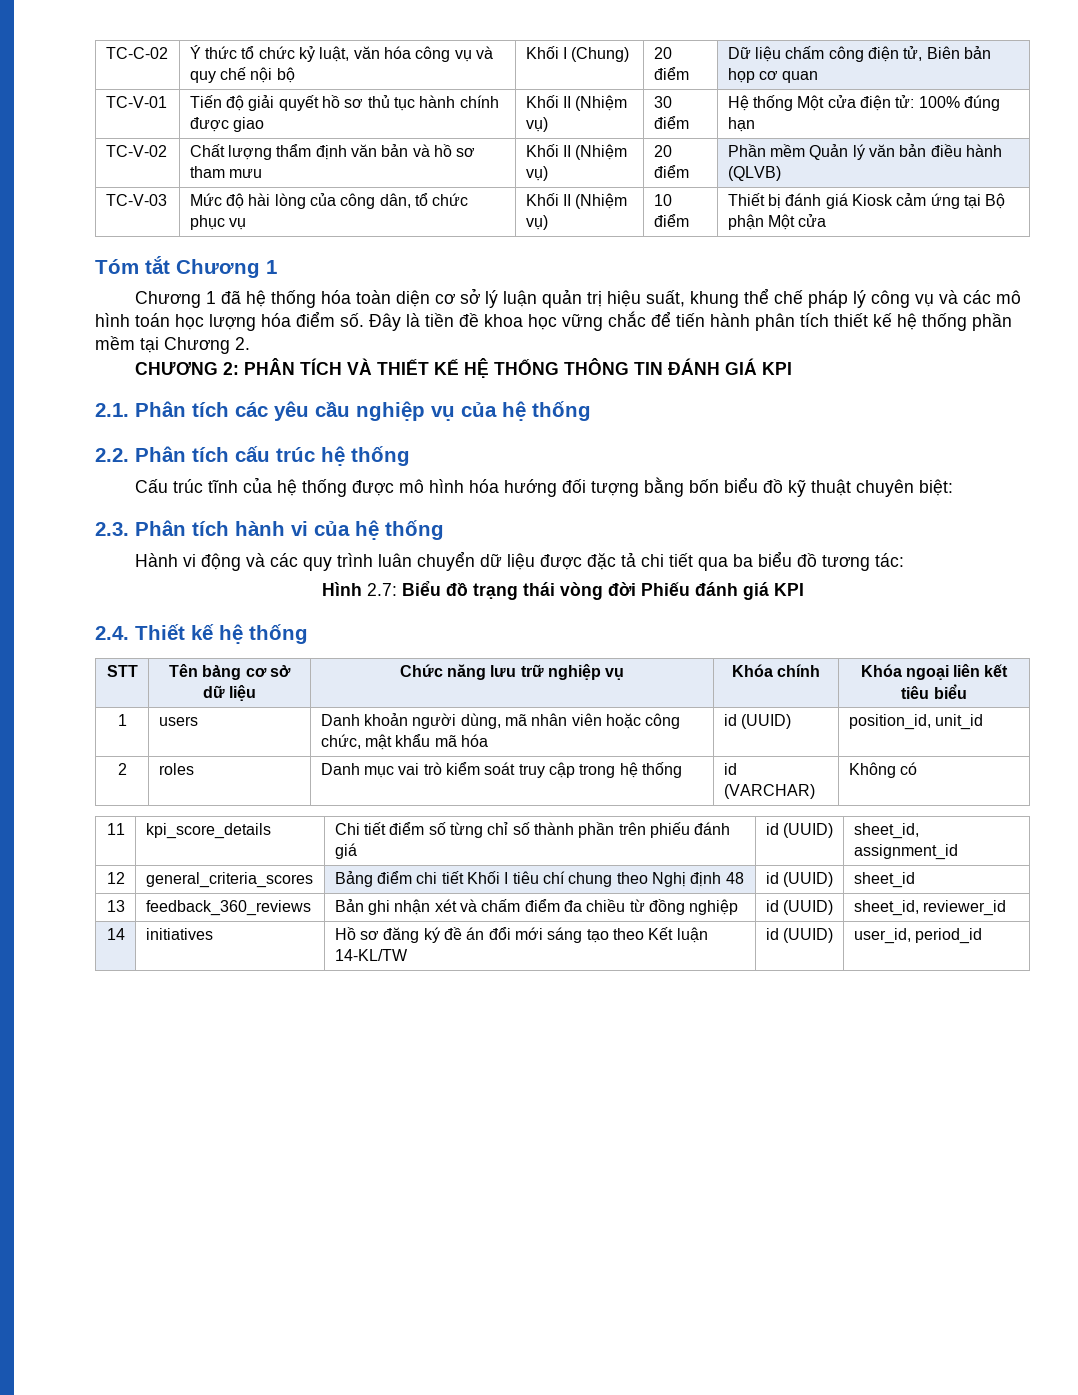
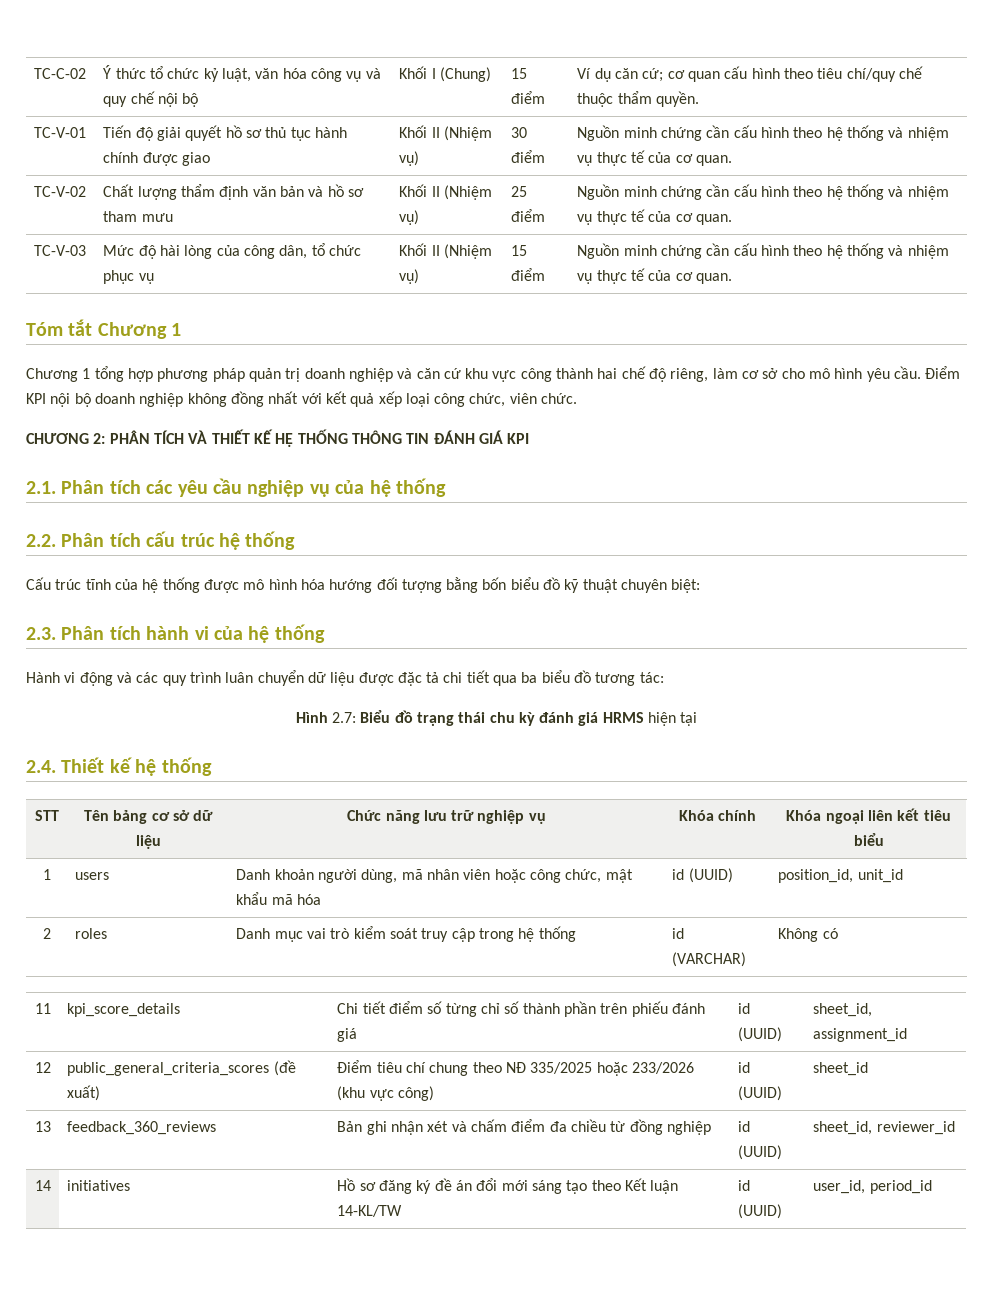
[653,47,672,59] [653,67,689,80] [727,46,991,62] [727,68,819,83] 20 điểm | Dữ liệu chấm công điện tử, Biên bản họp cơ quan -> [511,68,528,79] [511,91,546,104] [577,66,923,82] [577,91,700,107] 15 điểm | Ví dụ căn cứ; cơ quan cấu hình theo tiêu chí/quy chế thuộc thẩm quyền.
[727,95,1000,111] [727,117,755,132] Hệ thống Một cửa điện tử: 100% đúng hạn -> [577,125,949,141] [577,150,732,166] Nguồn minh chứng cần cấu hình theo hệ thống và nhiệm vụ thực tế của cơ quan.
[653,145,672,157] [653,165,689,178] [727,144,1002,160] [727,166,781,181] 20 điểm | Phần mềm Quản lý văn bản điều hành (QLVB) -> [511,186,528,197] [511,209,546,222] [577,184,949,200] [577,209,732,225] 25 điểm | Nguồn minh chứng cần cấu hình theo hệ thống và nhiệm vụ thực tế của cơ quan.
[653,194,672,206] [653,214,689,227] [727,193,1006,209] [727,214,827,230] 10 điểm | Thiết bị đánh giá Kiosk cảm ứng tại Bộ phận Một cửa -> [511,245,528,256] [511,268,546,281] [577,243,949,259] [577,268,732,284] 15 điểm | Nguồn minh chứng cần cấu hình theo hệ thống và nhiệm vụ thực tế của cơ quan.
[221,288,1022,308] [95,311,1012,331] [95,336,250,354] đã hệ thống hóa toàn diện cơ sở lý luận quản trị hiệu suất, khung thể chế pháp lý công vụ và các mô hình toán học lượng hóa điểm số. Đây là tiền đề khoa học vững chắc để tiến hành phân tích thiết kế hệ thống phần mềm tại Chương 2. -> [94,366,961,382] [26,391,578,407] tổng hợp phương pháp quản trị doanh nghiệp và căn cứ khu vực công thành hai chế độ riêng, làm cơ sở cho mô hình yêu cầu. Điểm KPI nội bộ doanh nghiệp không đồng nhất với kết quả xếp loại công chức, viên chức.
[559,582,804,600] vòng đời Phiếu đánh giá KPI -> [489,712,698,726] chu kỳ đánh giá HRMS hiện tại
[145,872,313,888] [334,871,744,887] general_criteria_scores | Bảng điểm chi tiết Khối I tiêu chí chung theo Nghị định 48 -> [67,1060,296,1076] [67,1085,101,1101] [337,1060,694,1076] [337,1086,435,1101] public_general_criteria_scores (đề xuất) | Điểm tiêu chí chung theo NĐ 335/2025 hoặc 233/2026 (khu vực công)

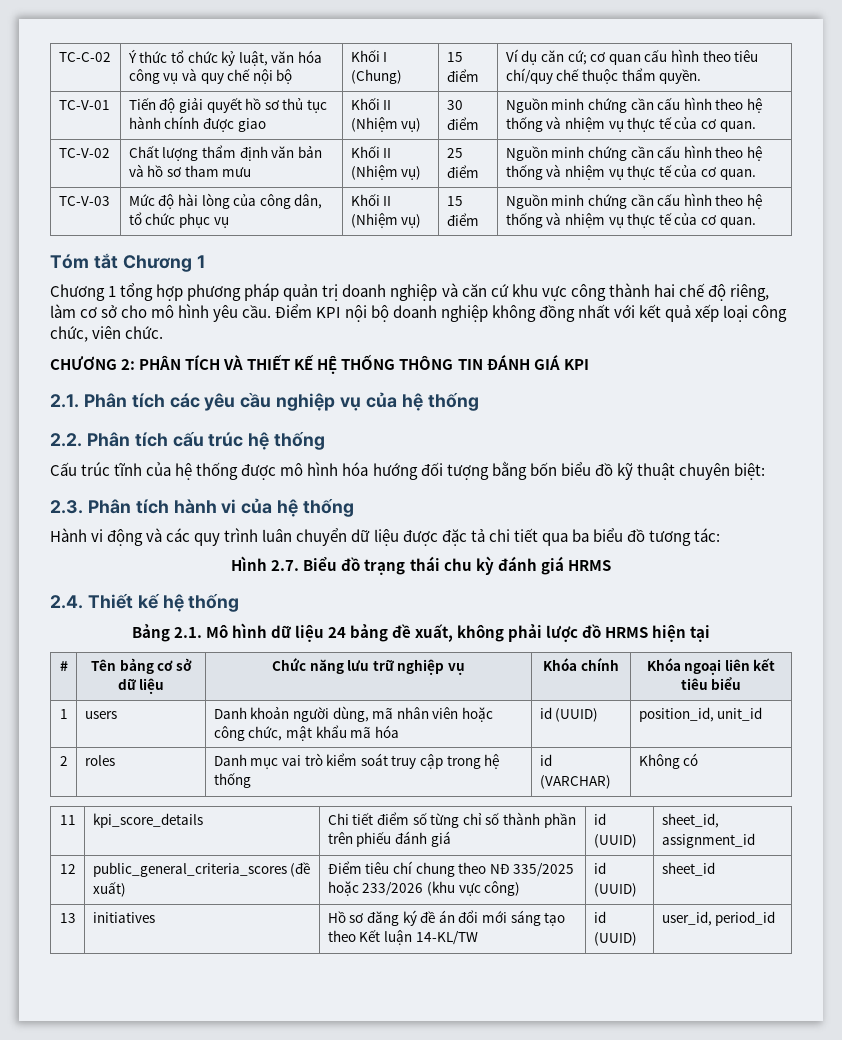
[331,712,356,723] 2.7: -> [271,560,300,571] 2.7.
[648,712,698,726] hiện tại -> (611, 565) none
[35,810,59,821] // STT -> [131,623,711,642] [59,661,68,671] // Bảng 2.1. Mô hình dữ liệu 24 bảng đề xuất, không phải lược đồ HRMS hiện tại // #
[67,1121,217,1135] [337,1119,711,1135] [738,1121,751,1132] [738,1145,783,1160] [813,1121,955,1135] [35,1180,51,1191] | feedback_360_reviews | Bản ghi nhận xét và chấm điểm đa chiều từ đồng nghiệp | id (UUID) | sheet_id, reviewer_id // 14 -> (76, 918) none

